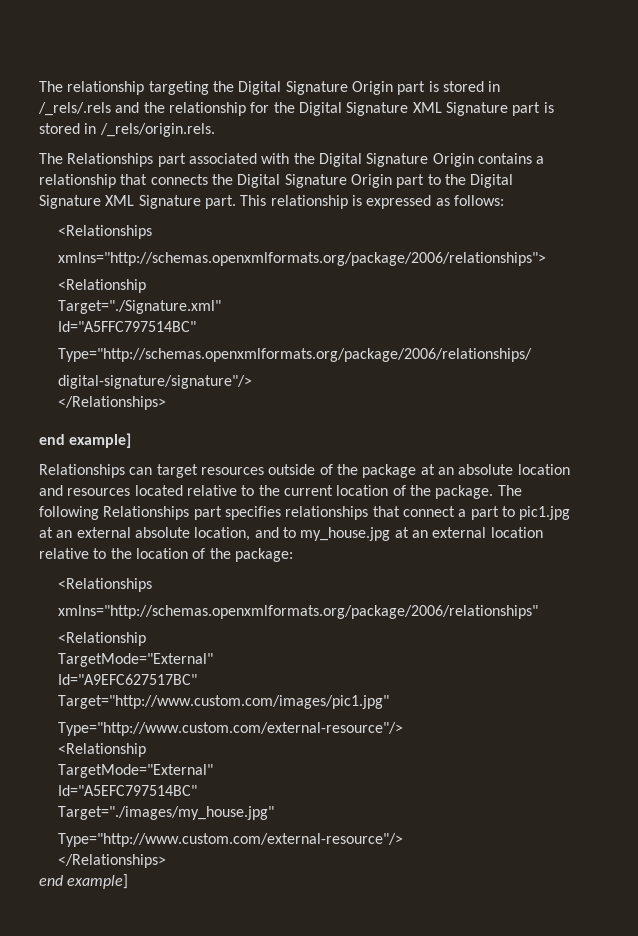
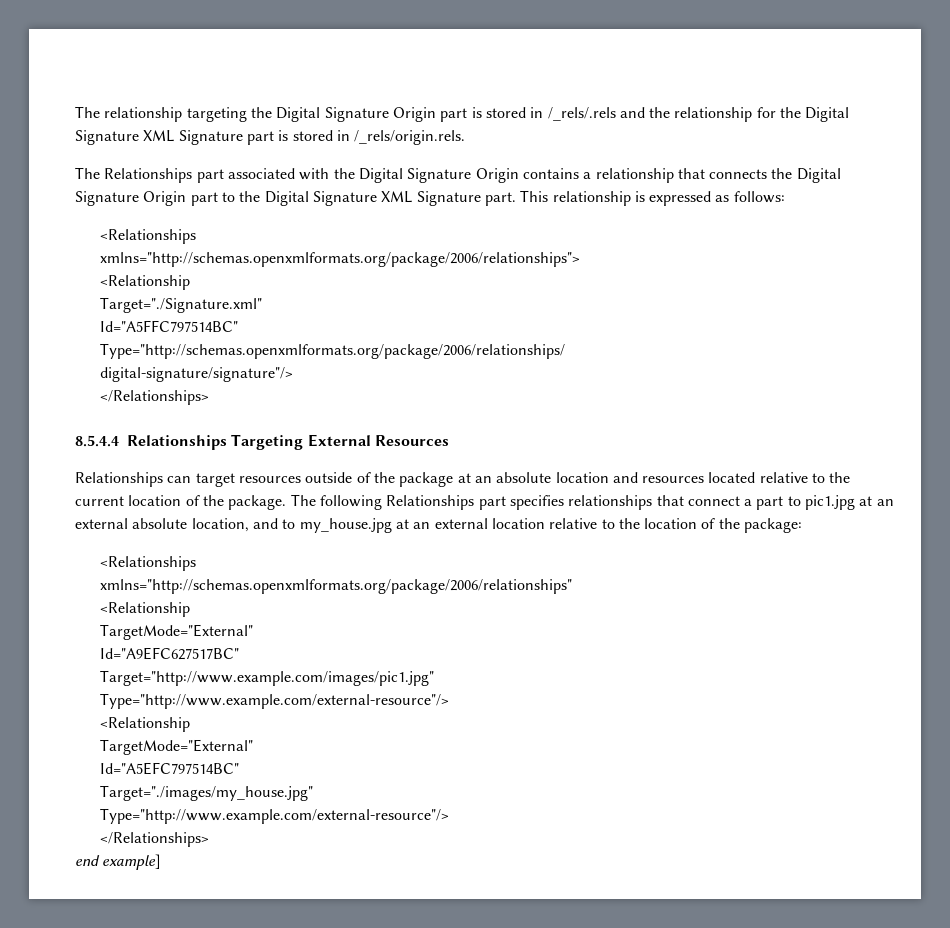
[39,433,132,448] end example] -> [75,434,449,450] 8.5.4.4 Relationships Targeting External Resources
[57,695,389,709] [57,722,403,736] Target="http://www.custom.com/images/pic1.jpg" // Type="http://www.custom.com/external-resource"/> -> [100,670,435,686] [100,693,450,709] Target="http://www.example.com/images/pic1.jpg" // Type="http://www.example.com/external-resource"/>
[57,833,403,847] Type="http://www.custom.com/external-resource"/> -> [100,808,450,824] Type="http://www.example.com/external-resource"/>

